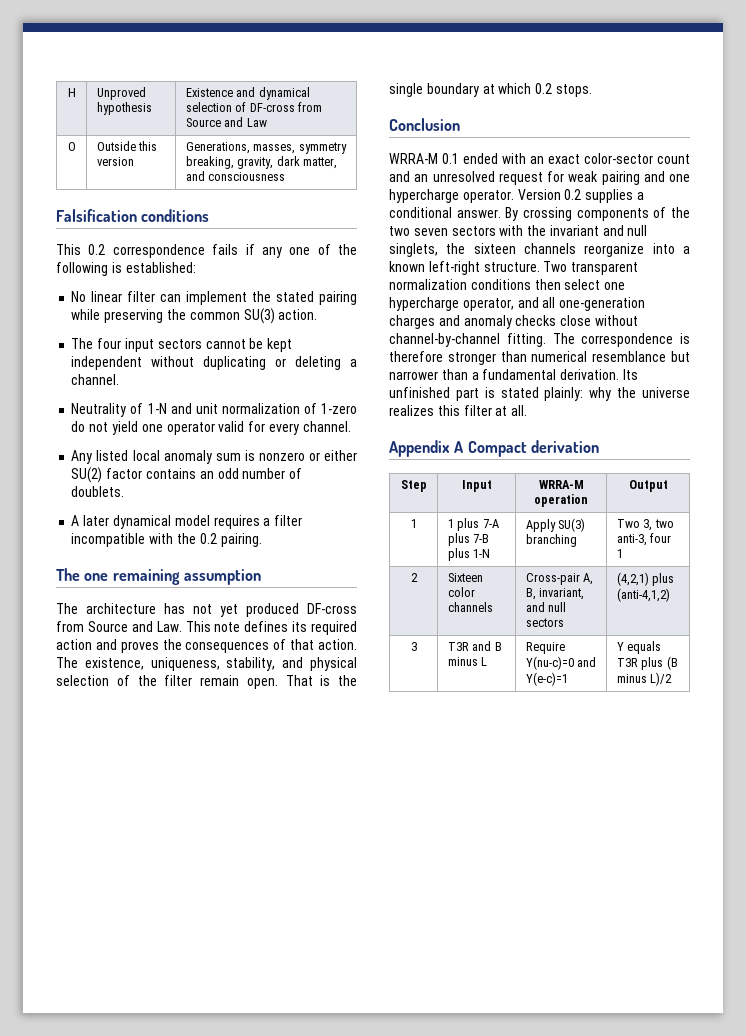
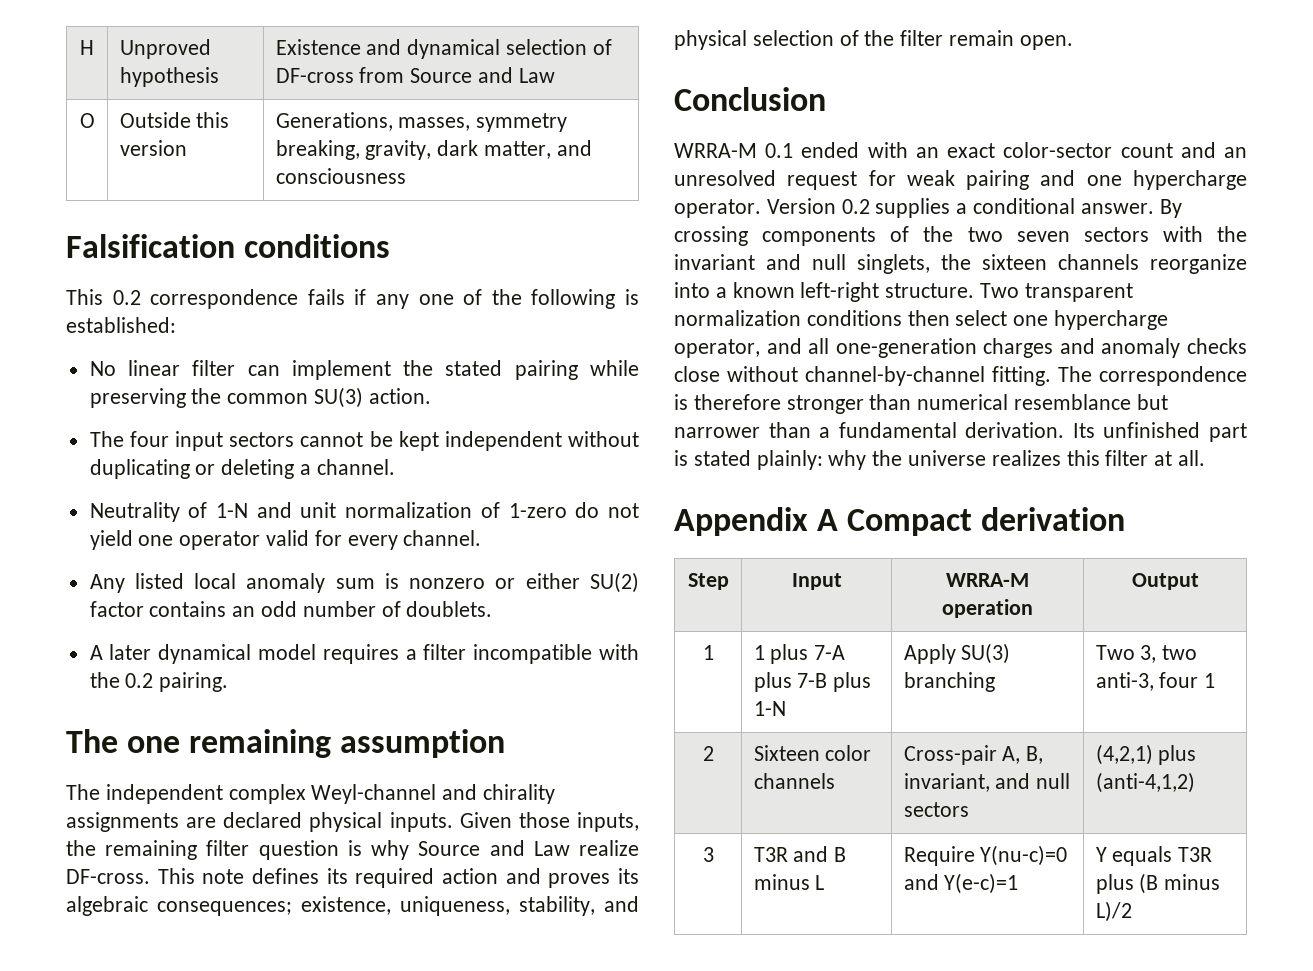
[86,603,357,617] [56,621,182,632] architecture has not yet produced DF-cross from Source and Law. -> [105,784,556,804] [66,812,640,832] [66,840,639,860] [66,869,150,884] independent complex Weyl-channel and chirality assignments are declared physical inputs. Given those inputs, the remaining filter question is why Source and Law realize DF-cross.
[162,639,357,653] [56,657,78,668] the consequences of that action. The -> [618,868,640,884] [66,896,292,916] its algebraic consequences;
[285,675,357,686] [389,83,592,97] That is the single boundary at which 0.2 stops. -> (1073, 42) none

